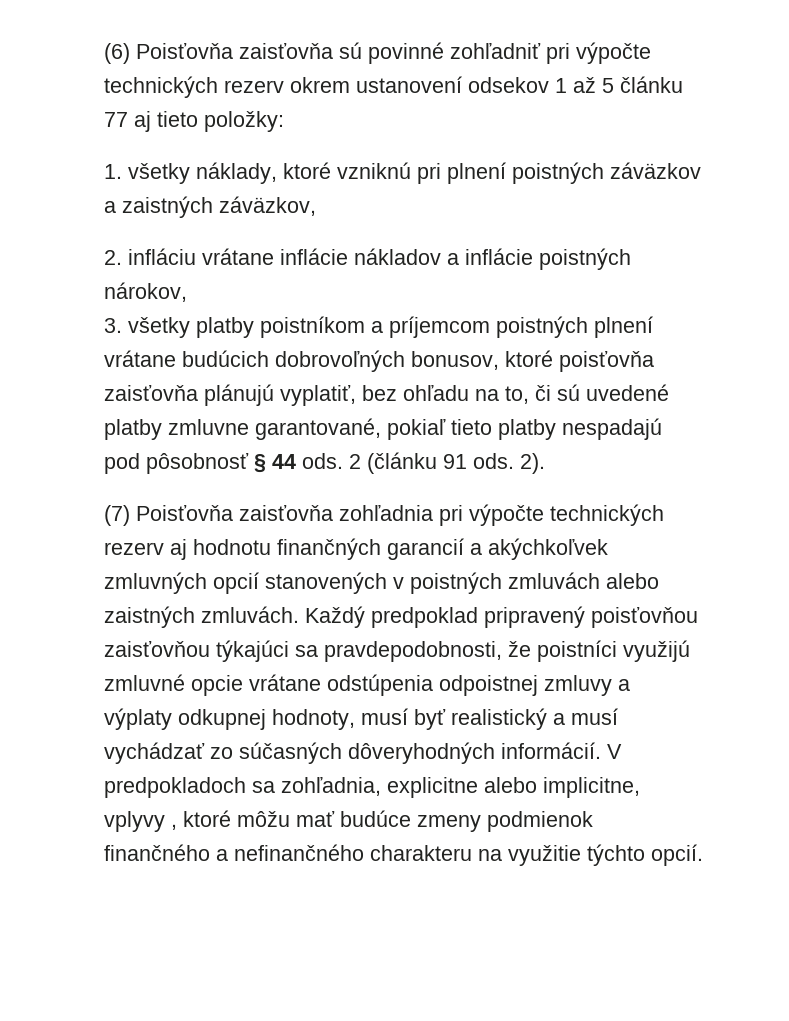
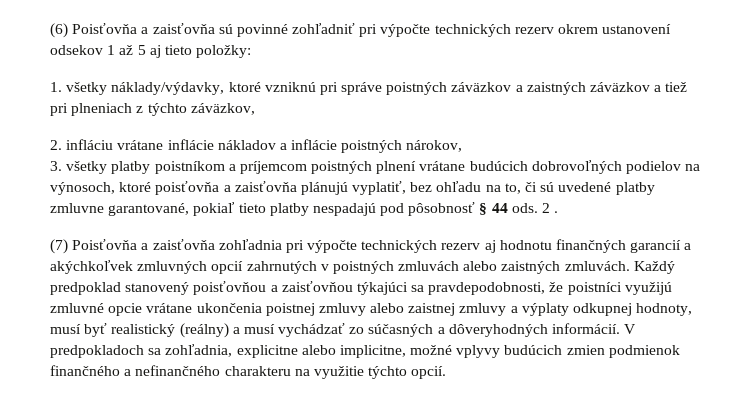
(233, 51) none -> [141,27,149,34] a
[620,76,683,93] [104,112,128,127] článku 77 -> (146, 50) none
[196,162,277,184] náklady, -> [111,82,225,95] náklady/výdavky,
[447,162,506,184] plnení -> [341,82,383,95] správe
(213, 207) none -> [590,82,688,92] [50,103,187,116] záväzkov a tiež pri plneniach z týchto
[411,351,499,370] bonusov, -> [626,161,701,174] [50,182,115,195] podielov na výnosoch,
(654, 361) none -> [223,185,231,192] a
[367,452,545,474] (článku 91 ods. 2). -> [554,211,559,213] .
(233, 513) none -> [141,243,149,250] a
[265,572,387,594] stanovených -> [246,261,317,274] zahrnutých
[484,606,698,628] pripravený poisťovňou -> [125,281,278,295] stanovený poisťovňou a
[327,674,538,696] odstúpenia odpoistnej -> [196,303,456,316] ukončenia poistnej zmluvy alebo zaistnej
(547, 719) none -> [179,323,229,338] (reálny)
(342, 753) none -> [437,327,445,334] a
[104,810,481,832] vplyvy , ktoré môžu mať budúce zmeny -> [410,345,605,358] možné vplyvy budúcich zmien

